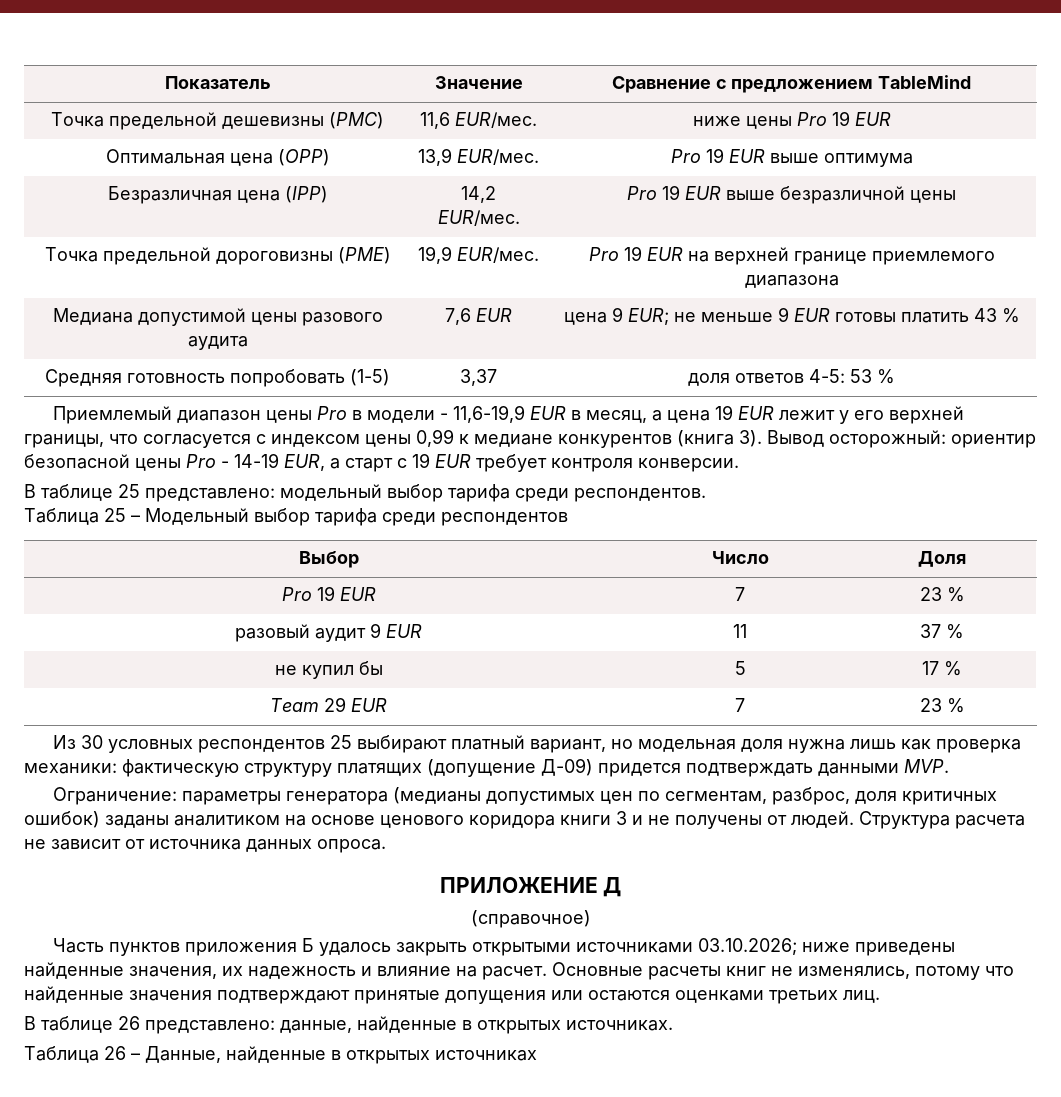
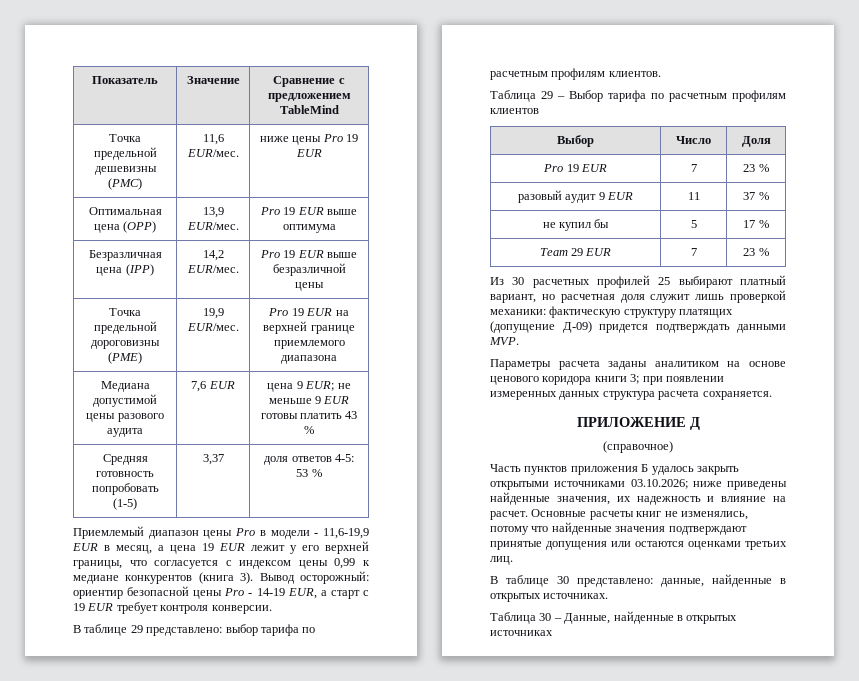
[118,484,706,502] [24,508,568,526] 25 представлено: модельный выбор тарифа среди респондентов. // Таблица 25 – Модельный выбор тарифа среди респондентов -> [130,624,316,636] [490,68,661,80] [490,90,786,102] [490,108,539,114] 29 представлено: выбор тарифа по расчетным профилям клиентов. // Таблица 29 – Выбор тарифа по расчетным профилям клиентов
[107,739,325,753] условных респондентов -> [532,275,650,288] расчетных профилей
[637,739,1021,753] модельная доля нужна лишь как проверка -> [560,290,786,303] расчетная доля служит лишь проверкой
[52,787,997,805] [24,811,100,828] Ограничение: параметры генератора (медианы допустимых цен по сегментам, разброс, доля критичных ошибок) -> [490,359,600,370] Параметры расчета
[616,811,1025,829] [24,839,386,853] 3 и не получены от людей. Структура расчета не зависит от источника данных опроса. -> [630,374,724,385] [490,391,772,400] 3; при появлении измеренных данных структура расчета сохраняется.
[118,1016,140,1030] 26 -> [557,576,569,584] 30
[104,1046,126,1060] 26 -> [539,613,552,621] 30

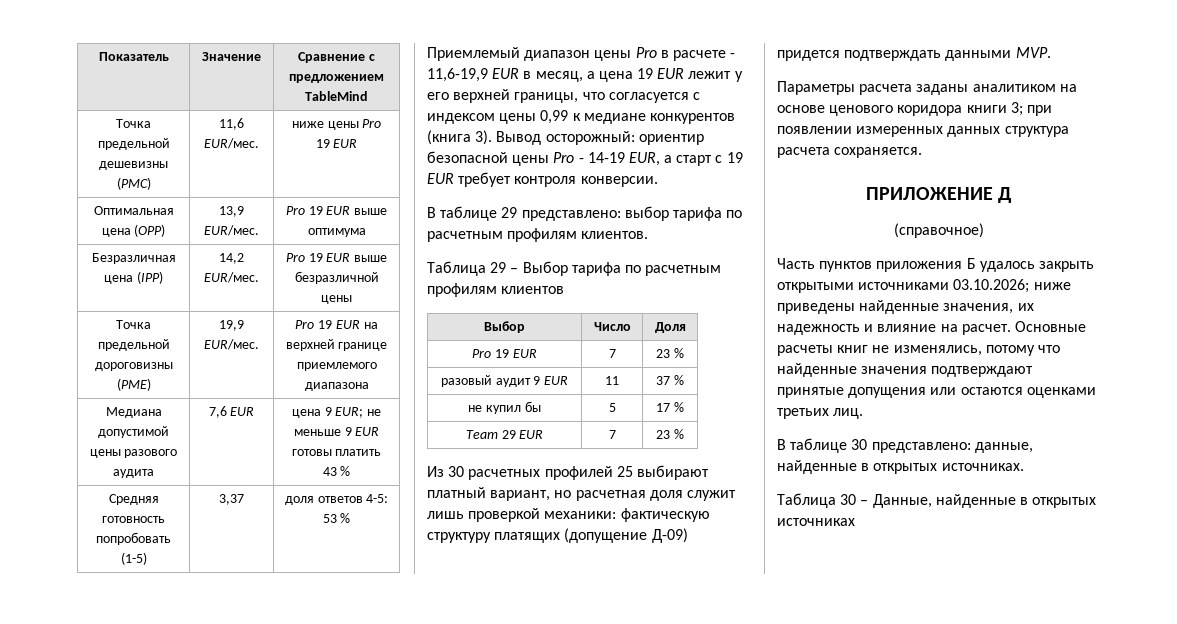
[270,530,310,539] модели -> [672,50,726,61] расчете

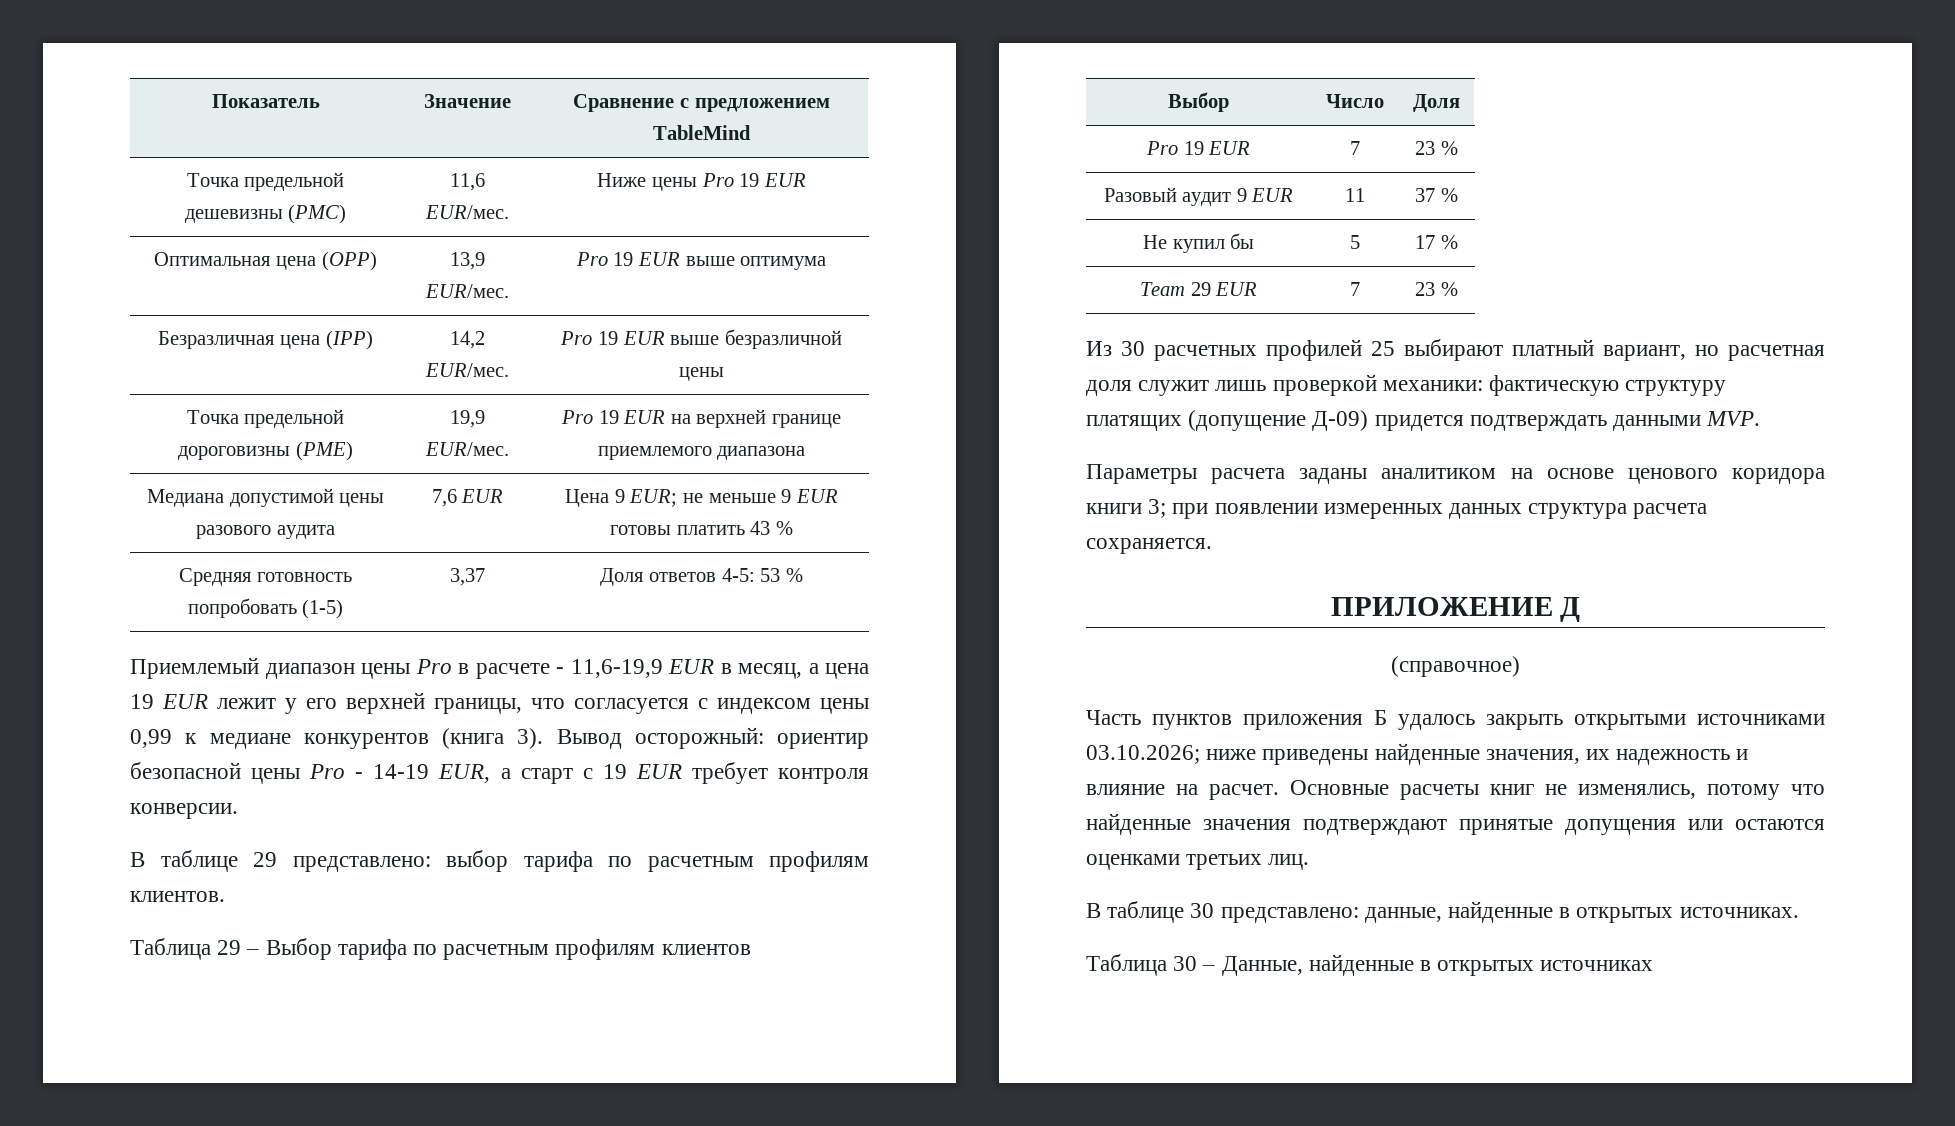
[291,121,324,128] ниже -> [597,173,647,187] Ниже
[291,409,321,418] цена -> [565,489,610,507] Цена
[284,496,314,505] доля -> [600,568,645,586] Доля
[440,375,492,387] разовый -> [1103,187,1177,202] Разовый
[468,405,483,412] не -> [1142,235,1167,249] Не

